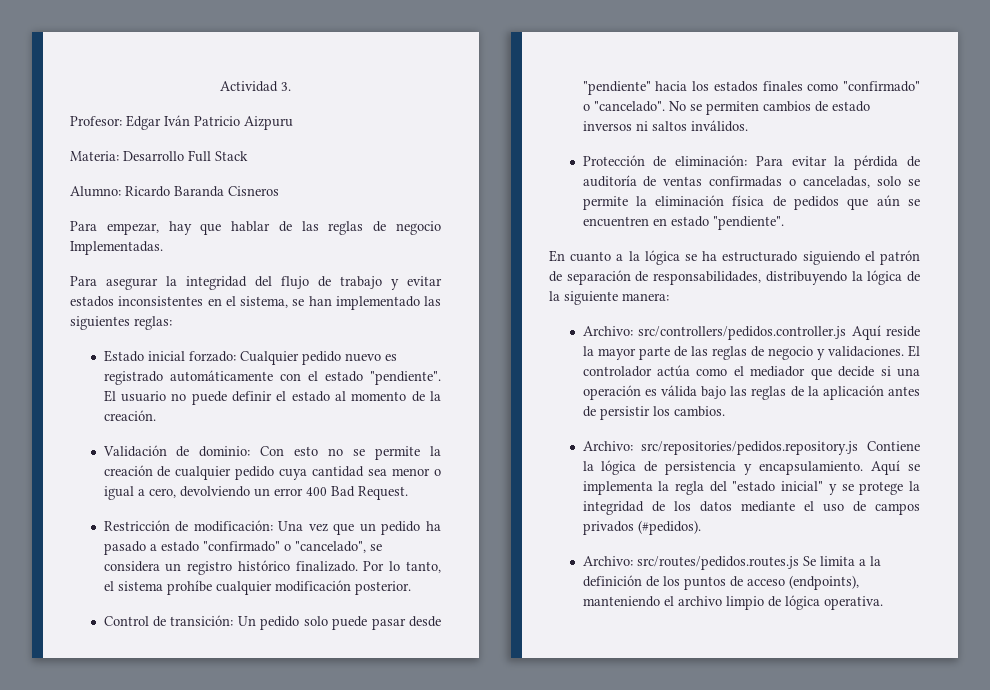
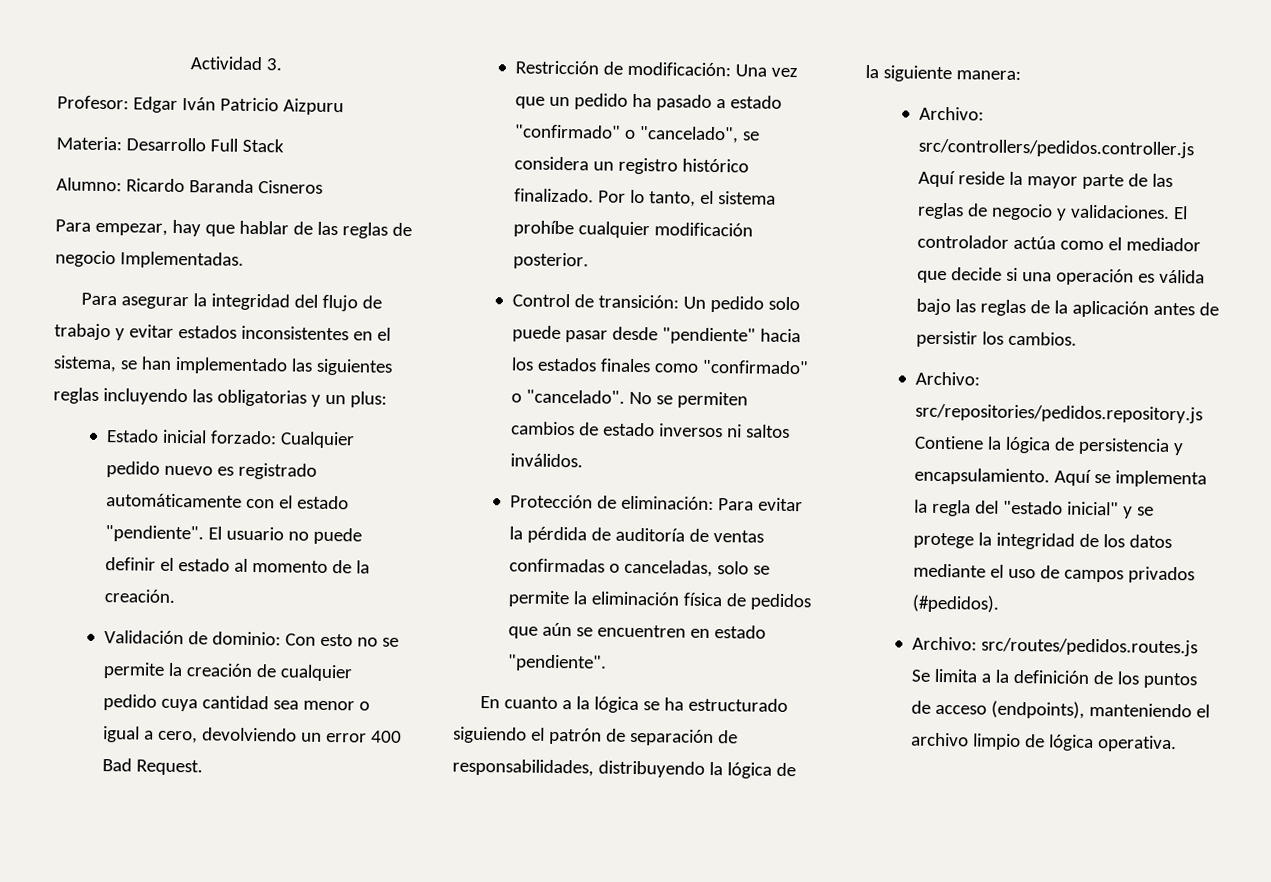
[134,316,172,330] reglas: -> [53,387,387,408] reglas incluyendo las obligatorias y un plus:

